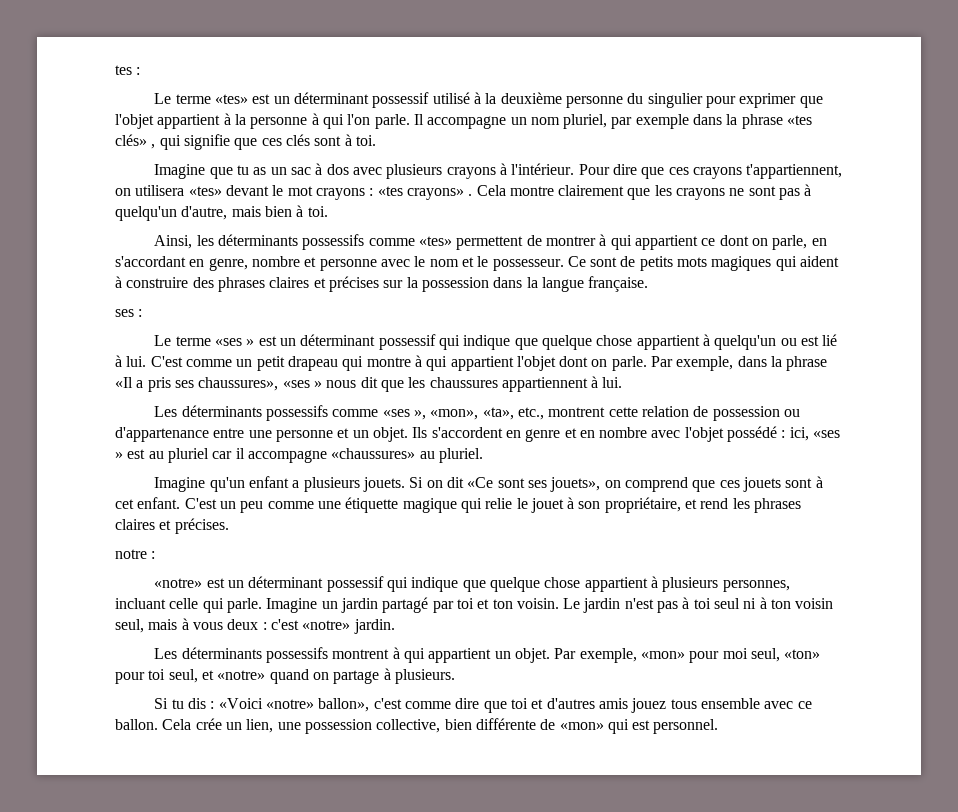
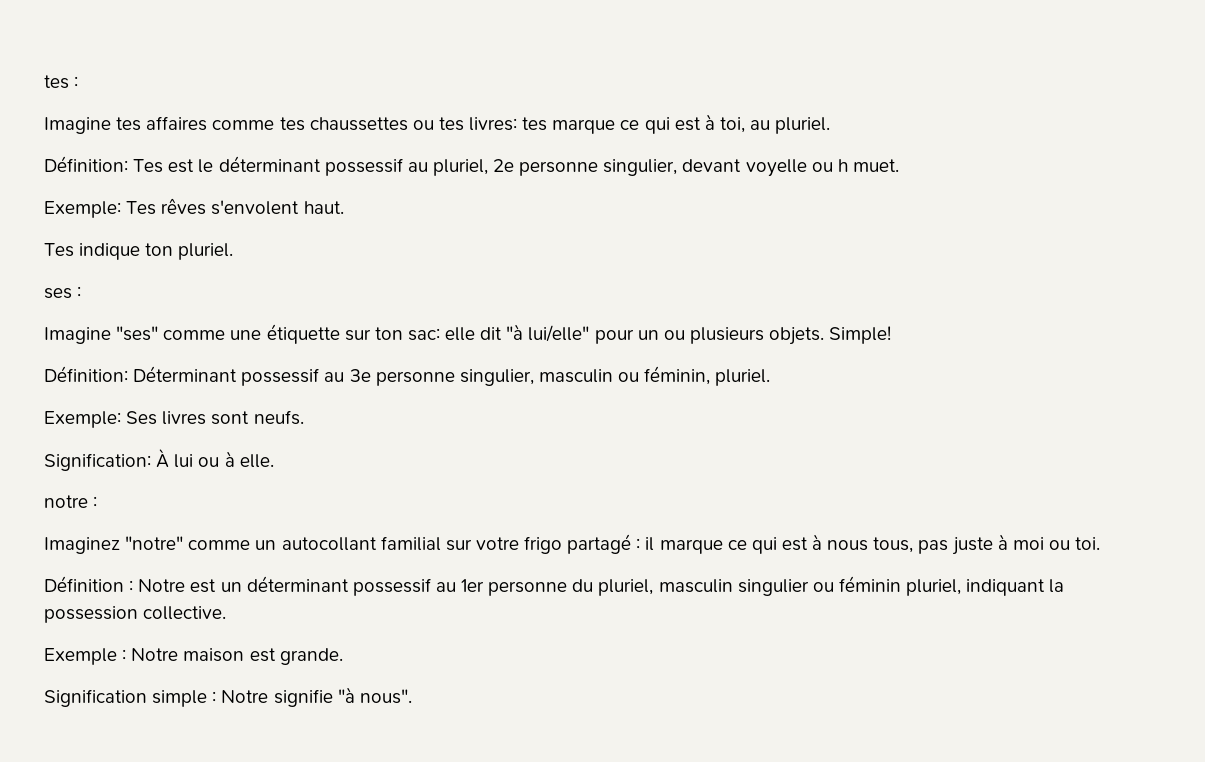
[154,92,823,108] [115,113,813,129] [115,134,376,150] [154,163,843,179] [115,184,812,200] [115,205,328,221] [154,234,827,250] [115,256,840,271] [115,276,649,292] [115,309,143,317] [154,334,838,350] [115,355,828,371] [115,376,623,392] [154,405,800,421] [115,426,841,442] [115,448,483,463] [154,476,823,492] [115,497,802,513] [115,518,229,534] [115,549,156,559] [154,576,790,592] [115,597,834,613] [115,618,395,634] [154,647,821,663] [115,668,455,684] [154,698,812,713] [115,718,719,734] Le terme «tes» est un déterminant possessif utilisé à la deuxième personne du singulier pour exprimer que l'objet appartient à la personne à qui l'on parle. Il accompagne un nom pluriel, par exemple dans la phrase «tes clés» , qui signifie que ces clés sont à toi. // Imagine que tu as un sac à dos avec plusieurs crayons à l'intérieur. Pour dire que ces crayons t'appartiennent, on utilisera «tes» devant le mot crayons : «tes crayons» . Cela montre clairement que les crayons ne sont pas à quelqu'un d'autre, mais bien à toi. // Ainsi, les déterminants possessifs comme «tes» permettent de montrer à qui appartient ce dont on parle, en s'accordant en genre, nombre et personne avec le nom et le possesseur. Ce sont de petits mots magiques qui aident à construire des phrases claires et précises sur la possession dans la langue française. // ses : // Le terme «ses » est un déterminant possessif qui indique que quelque chose appartient à quelqu'un ou est lié à lui. C'est comme un petit drapeau qui montre à qui appartient l'objet dont on parle. Par exemple, dans la phrase «Il a pris ses chaussures», «ses » nous dit que les chaussures appartiennent à lui. // Les déterminants possessifs comme «ses », «mon», «ta», etc., montrent cette relation de possession ou d'appartenance entre une personne et un objet. Ils s'accordent en genre et en nombre avec l'objet possédé : ici, «ses » est au pluriel car il accompagne «chaussures» au pluriel. // Imagine qu'un enfant a plusieurs jouets. Si on dit «Ce sont ses jouets», on comprend que ces jouets sont à cet enfant. C'est un peu comme une étiquette magique qui relie le jouet à son propriétaire, et rend les phrases claires et précises. // notre : // «notre» est un déterminant possessif qui indique que quelque chose appartient à plusieurs personnes, incluant celle qui parle. Imagine un jardin partagé par toi et ton voisin. Le jardin n'est pas à toi seul ni à ton voisin seul, mais à vous deux : c'est «notre» jardin. // Les déterminants possessifs montrent à qui appartient un objet. Par exemple, «mon» pour moi seul, «ton» pour toi seul, et «notre» quand on partage à plusieurs. // Si tu dis : «Voici «notre» ballon», c'est comme dire que toi et d'autres amis jouez tous ensemble avec ce ballon. Cela crée un lien, une possession collective, bien différente de «mon» qui est personnel. -> [44,114,831,134] [44,156,899,177] [44,198,344,218] [44,243,234,260] [44,286,82,299] [44,324,892,345] [44,366,771,386] [44,410,304,428] [44,448,274,471] [44,495,98,508] [44,534,1101,555] [44,576,1065,596] [44,606,227,623] [44,648,343,665] [44,687,412,707] Imagine tes affaires comme tes chaussettes ou tes livres: tes marque ce qui est à toi, au pluriel. // Définition: Tes est le déterminant possessif au pluriel, 2e personne singulier, devant voyelle ou h muet. // Exemple: Tes rêves s'envolent haut. // Tes indique ton pluriel. // ses : // Imagine "ses" comme une étiquette sur ton sac: elle dit "à lui/elle" pour un ou plusieurs objets. Simple! // Définition: Déterminant possessif au 3e personne singulier, masculin ou féminin, pluriel. // Exemple: Ses livres sont neufs. // Signification: À lui ou à elle. // notre : // Imaginez "notre" comme un autocollant familial sur votre frigo partagé : il marque ce qui est à nous tous, pas juste à moi ou toi. // Définition : Notre est un déterminant possessif au 1er personne du pluriel, masculin singulier ou féminin pluriel, indiquant la possession collective. // Exemple : Notre maison est grande. // Signification simple : Notre signifie "à nous".

